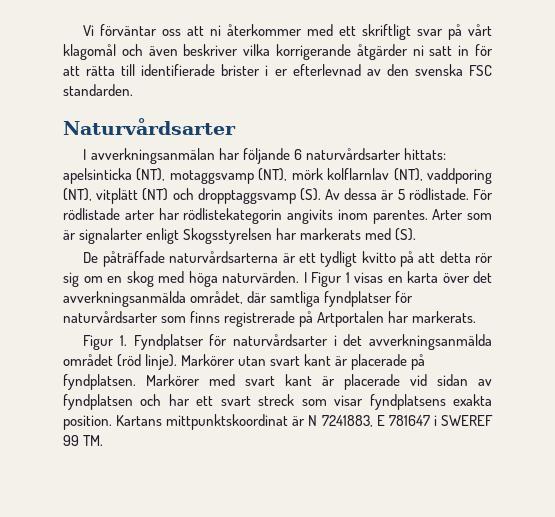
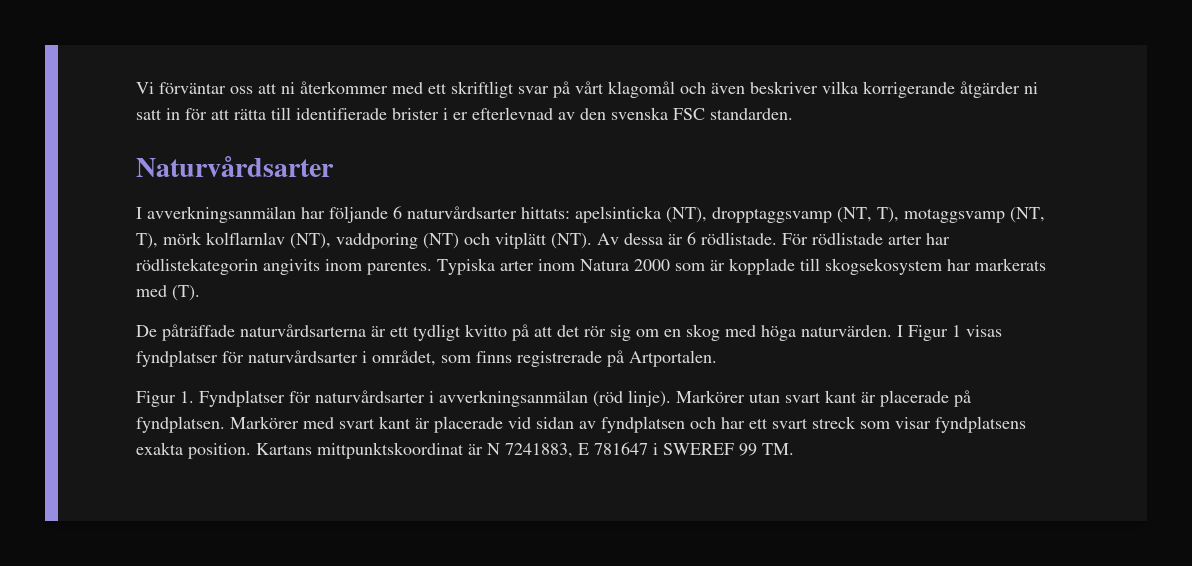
[169,168,493,184] [63,188,321,204] motaggsvamp (NT), mörk kolflarnlav (NT), vaddporing (NT), vitplätt (NT) och dropptaggsvamp (S). -> [712,207,1045,223] [136,232,592,249] dropptaggsvamp (NT, T), motaggsvamp (NT, T), mörk kolflarnlav (NT), vaddporing (NT) och vitplätt (NT).
[397,189,405,200] 5 -> [687,232,696,245] 6
[432,209,492,220] [63,228,273,244] Arter som är signalarter enligt Skogsstyrelsen -> [437,258,942,275] Typiska arter inom Natura 2000 som är kopplade till skogsekosystem
[395,228,417,241] (S). -> [172,285,200,301] (T).
[439,251,471,263] detta -> [557,325,580,337] det
[387,271,492,283] [63,291,321,307] en karta över det avverkningsanmälda området, där samtliga -> (1002, 331) none
(158, 317) none -> [362,350,436,366] i området,
[317,311,477,327] Artportalen har markerats. -> [629,350,717,367] Artportalen.
[343,334,492,350] [63,354,113,366] det avverkningsanmälda området -> [439,390,588,407] avverkningsanmälan

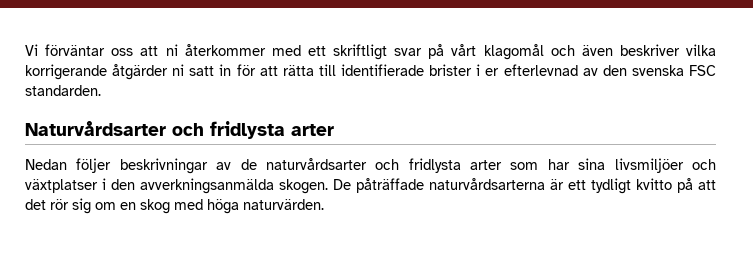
[136,206,1045,223] [136,232,950,249] [136,258,1046,275] [136,285,200,301] // I avverkningsanmälan har följande 6 naturvårdsarter hittats: apelsinticka (NT), dropptaggsvamp (NT, T), motaggsvamp (NT, T), mörk kolflarnlav (NT), vaddporing (NT) och vitplätt (NT). Av dessa är 6 rödlistade. För rödlistade arter har rödlistekategorin angivits inom parentes. Typiska arter inom Natura 2000 som är kopplade till skogsekosystem har markerats med (T). // -> [172,121,334,139] [25,158,716,174] [25,178,328,194] och fridlysta arter // Nedan följer beskrivningar av de naturvårdsarter och fridlysta arter som har sina livsmiljöer och växtplatser i den avverkningsanmälda skogen.
[897,325,1002,341] [136,350,717,367] [136,390,971,407] [136,416,1026,433] [136,442,794,459] I Figur 1 visas fyndplatser för naturvårdsarter i området, som finns registrerade på Artportalen. // Figur 1. Fyndplatser för naturvårdsarter i avverkningsanmälan (röd linje). Markörer utan svart kant är placerade på fyndplatsen. Markörer med svart kant är placerade vid sidan av fyndplatsen och har ett svart streck som visar fyndplatsens exakta position. Kartans mittpunktskoordinat är N 7241883, E 781647 i SWEREF 99 TM. -> (324, 204) none

